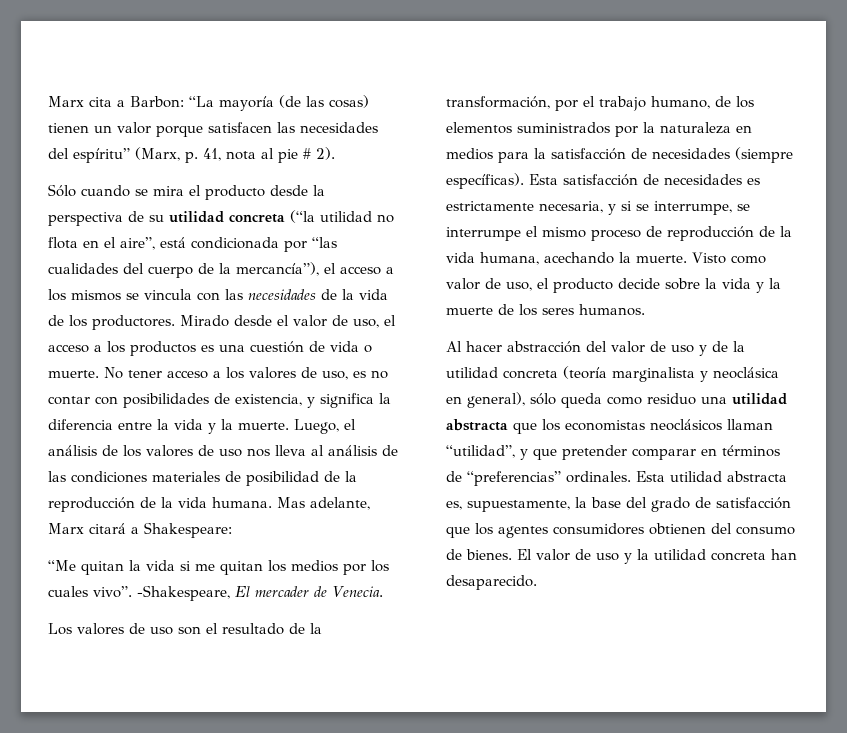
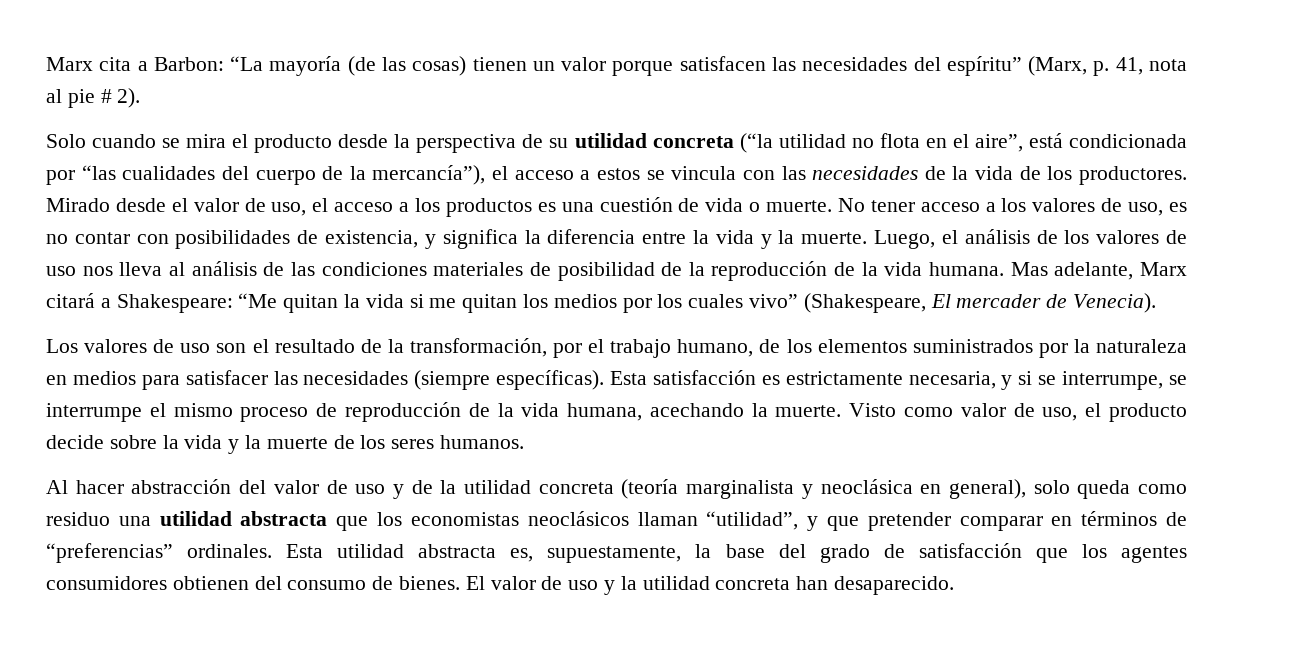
[48,184,76,197] Sólo -> [46,134,86,148] Solo
[48,289,121,301] los mismos -> [596,168,640,180] estos
(232, 530) // -> (233, 303) none
[93,585,230,601] vivo”. -Shakespeare, -> [749,293,926,313] vivo” (Shakespeare,
[332,586,383,597] Venecia. -> [1073,293,1157,313] Venecia).
[534,148,647,160] la satisfacción de -> [185,370,298,385] satisfacer las
[643,174,742,185] de necesidades -> (756, 377) none
[530,393,556,405] sólo -> [1033,480,1070,494] solo

